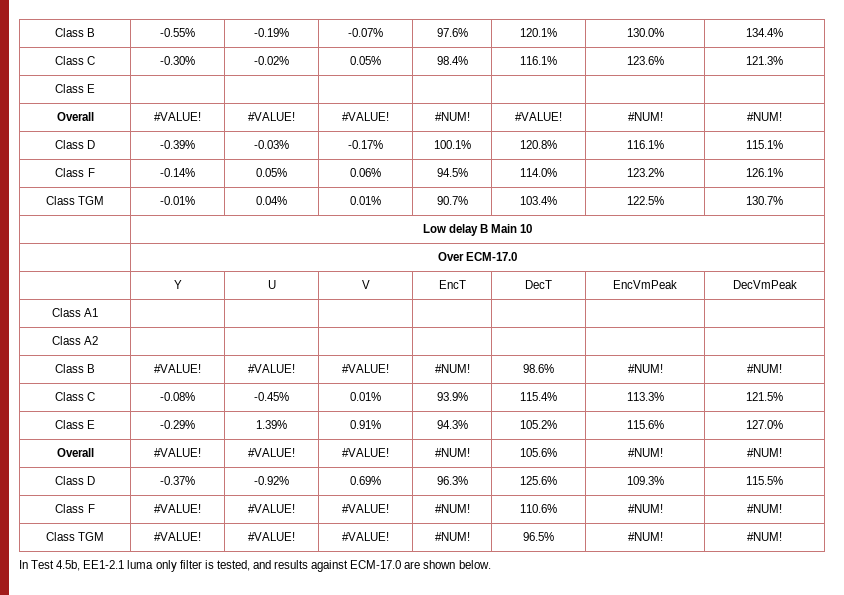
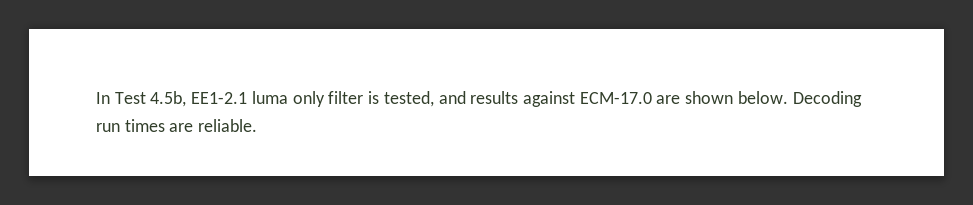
[54,28,96,37] [160,28,195,37] [254,28,289,37] [348,28,383,37] [436,28,468,37] [520,28,557,37] [626,28,664,37] [746,28,783,37] [54,56,96,65] [160,56,195,65] [254,56,289,65] [350,56,381,65] [436,56,468,65] [520,56,557,65] [626,56,664,65] [746,56,783,65] [54,84,96,93] [56,112,94,121] [154,112,201,121] [248,112,295,121] [342,112,389,121] [434,112,470,121] [515,112,562,121] [627,112,663,121] [747,112,782,121] [54,140,96,149] [160,140,195,149] [254,140,289,149] [348,140,383,149] [433,140,471,149] [520,140,557,149] [626,140,664,149] [746,140,783,149] [55,168,95,177] [160,168,195,177] [256,168,287,177] [350,168,381,177] [436,168,468,177] [520,168,557,177] [626,168,664,177] [746,168,783,177] [45,196,105,205] [160,196,195,205] [256,196,287,205] [350,196,381,205] [436,196,468,205] [520,196,557,205] [626,196,664,205] [746,196,783,205] [422,224,533,236] [437,252,518,261] [173,280,182,289] [267,280,276,289] [361,280,370,289] [438,280,466,289] [525,280,552,289] [613,280,677,289] [732,280,797,289] [51,308,99,317] [51,336,99,345] [54,364,96,373] [154,364,201,373] [248,364,295,373] [342,364,389,373] [434,364,470,373] [523,364,554,373] [627,364,663,373] [747,364,782,373] [54,392,96,401] [160,392,195,401] [254,392,289,401] [350,392,381,401] [436,392,468,401] [520,392,557,401] [626,392,664,401] [746,392,783,401] [54,420,96,429] [160,420,195,429] [256,420,287,429] [350,420,381,429] [436,420,468,429] [520,420,557,429] [626,420,664,429] [746,420,783,429] [56,448,94,457] [154,448,201,457] [248,448,295,457] [342,448,389,457] [434,448,470,457] [520,448,557,457] [627,448,663,457] [747,448,782,457] [54,476,96,485] [160,476,195,485] [254,476,289,485] [350,476,381,485] [436,476,468,485] [520,476,557,485] [626,476,664,485] [746,476,783,485] [55,504,95,513] [154,504,201,513] [248,504,295,513] [342,504,389,513] [434,504,470,513] [520,504,557,513] [627,504,663,513] [747,504,782,513] [45,532,105,541] [154,532,201,541] [248,532,295,541] [342,532,389,541] [434,532,470,541] [523,532,554,541] [627,532,663,541] [747,532,782,541] Class B | -0.55% | -0.19% | -0.07% | 97.6% | 120.1% | 130.0% | 134.4% // Class C | -0.30% | -0.02% | 0.05% | 98.4% | 116.1% | 123.6% | 121.3% // Class E | | | | | | | // Overall | #VALUE! | #VALUE! | #VALUE! | #NUM! | #VALUE! | #NUM! | #NUM! // Class D | -0.39% | -0.03% | -0.17% | 100.1% | 120.8% | 116.1% | 115.1% // Class F | -0.14% | 0.05% | 0.06% | 94.5% | 114.0% | 123.2% | 126.1% // Class TGM | -0.01% | 0.04% | 0.01% | 90.7% | 103.4% | 122.5% | 130.7% // | Low delay B Main 10 // | Over ECM-17.0 // | Y | U | V | EncT | DecT | EncVmPeak | DecVmPeak // Class A1 | | | | | | | // Class A2 | | | | | | | // Class B | #VALUE! | #VALUE! | #VALUE! | #NUM! | 98.6% | #NUM! | #NUM! // Class C | -0.08% | -0.45% | 0.01% | 93.9% | 115.4% | 113.3% | 121.5% // Class E | -0.29% | 1.39% | 0.91% | 94.3% | 105.2% | 115.6% | 127.0% // Overall | #VALUE! | #VALUE! | #VALUE! | #NUM! | 105.6% | #NUM! | #NUM! // Class D | -0.37% | -0.92% | 0.69% | 96.3% | 125.6% | 109.3% | 115.5% // Class F | #VALUE! | #VALUE! | #VALUE! | #NUM! | 110.6% | #NUM! | #NUM! // Class TGM | #VALUE! | #VALUE! | #VALUE! | #NUM! | 96.5% | #NUM! | #NUM! // -> (96, 98) none
(491, 564) none -> [792,91,862,107] [96,119,258,132] Decoding run times are reliable.

